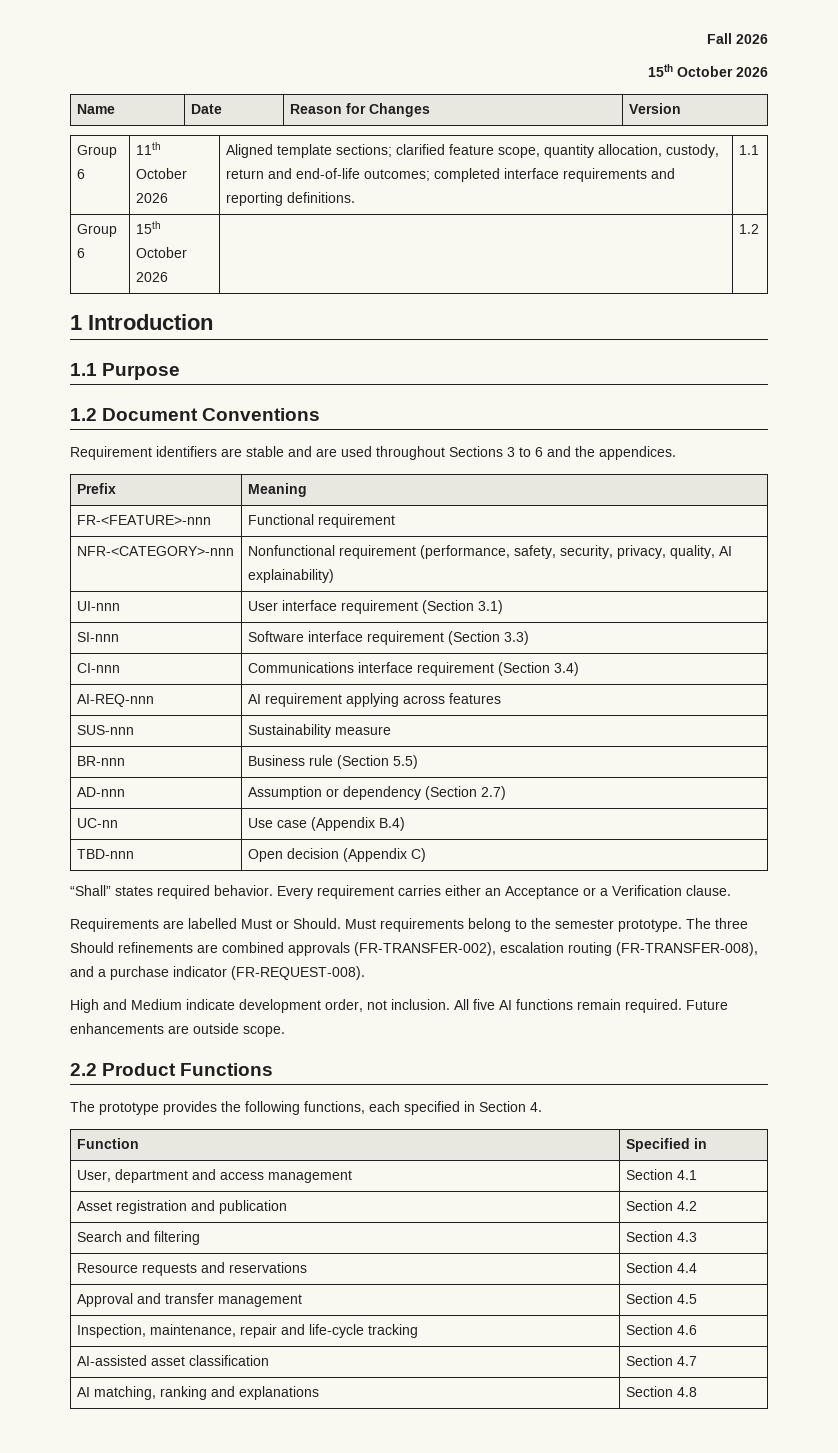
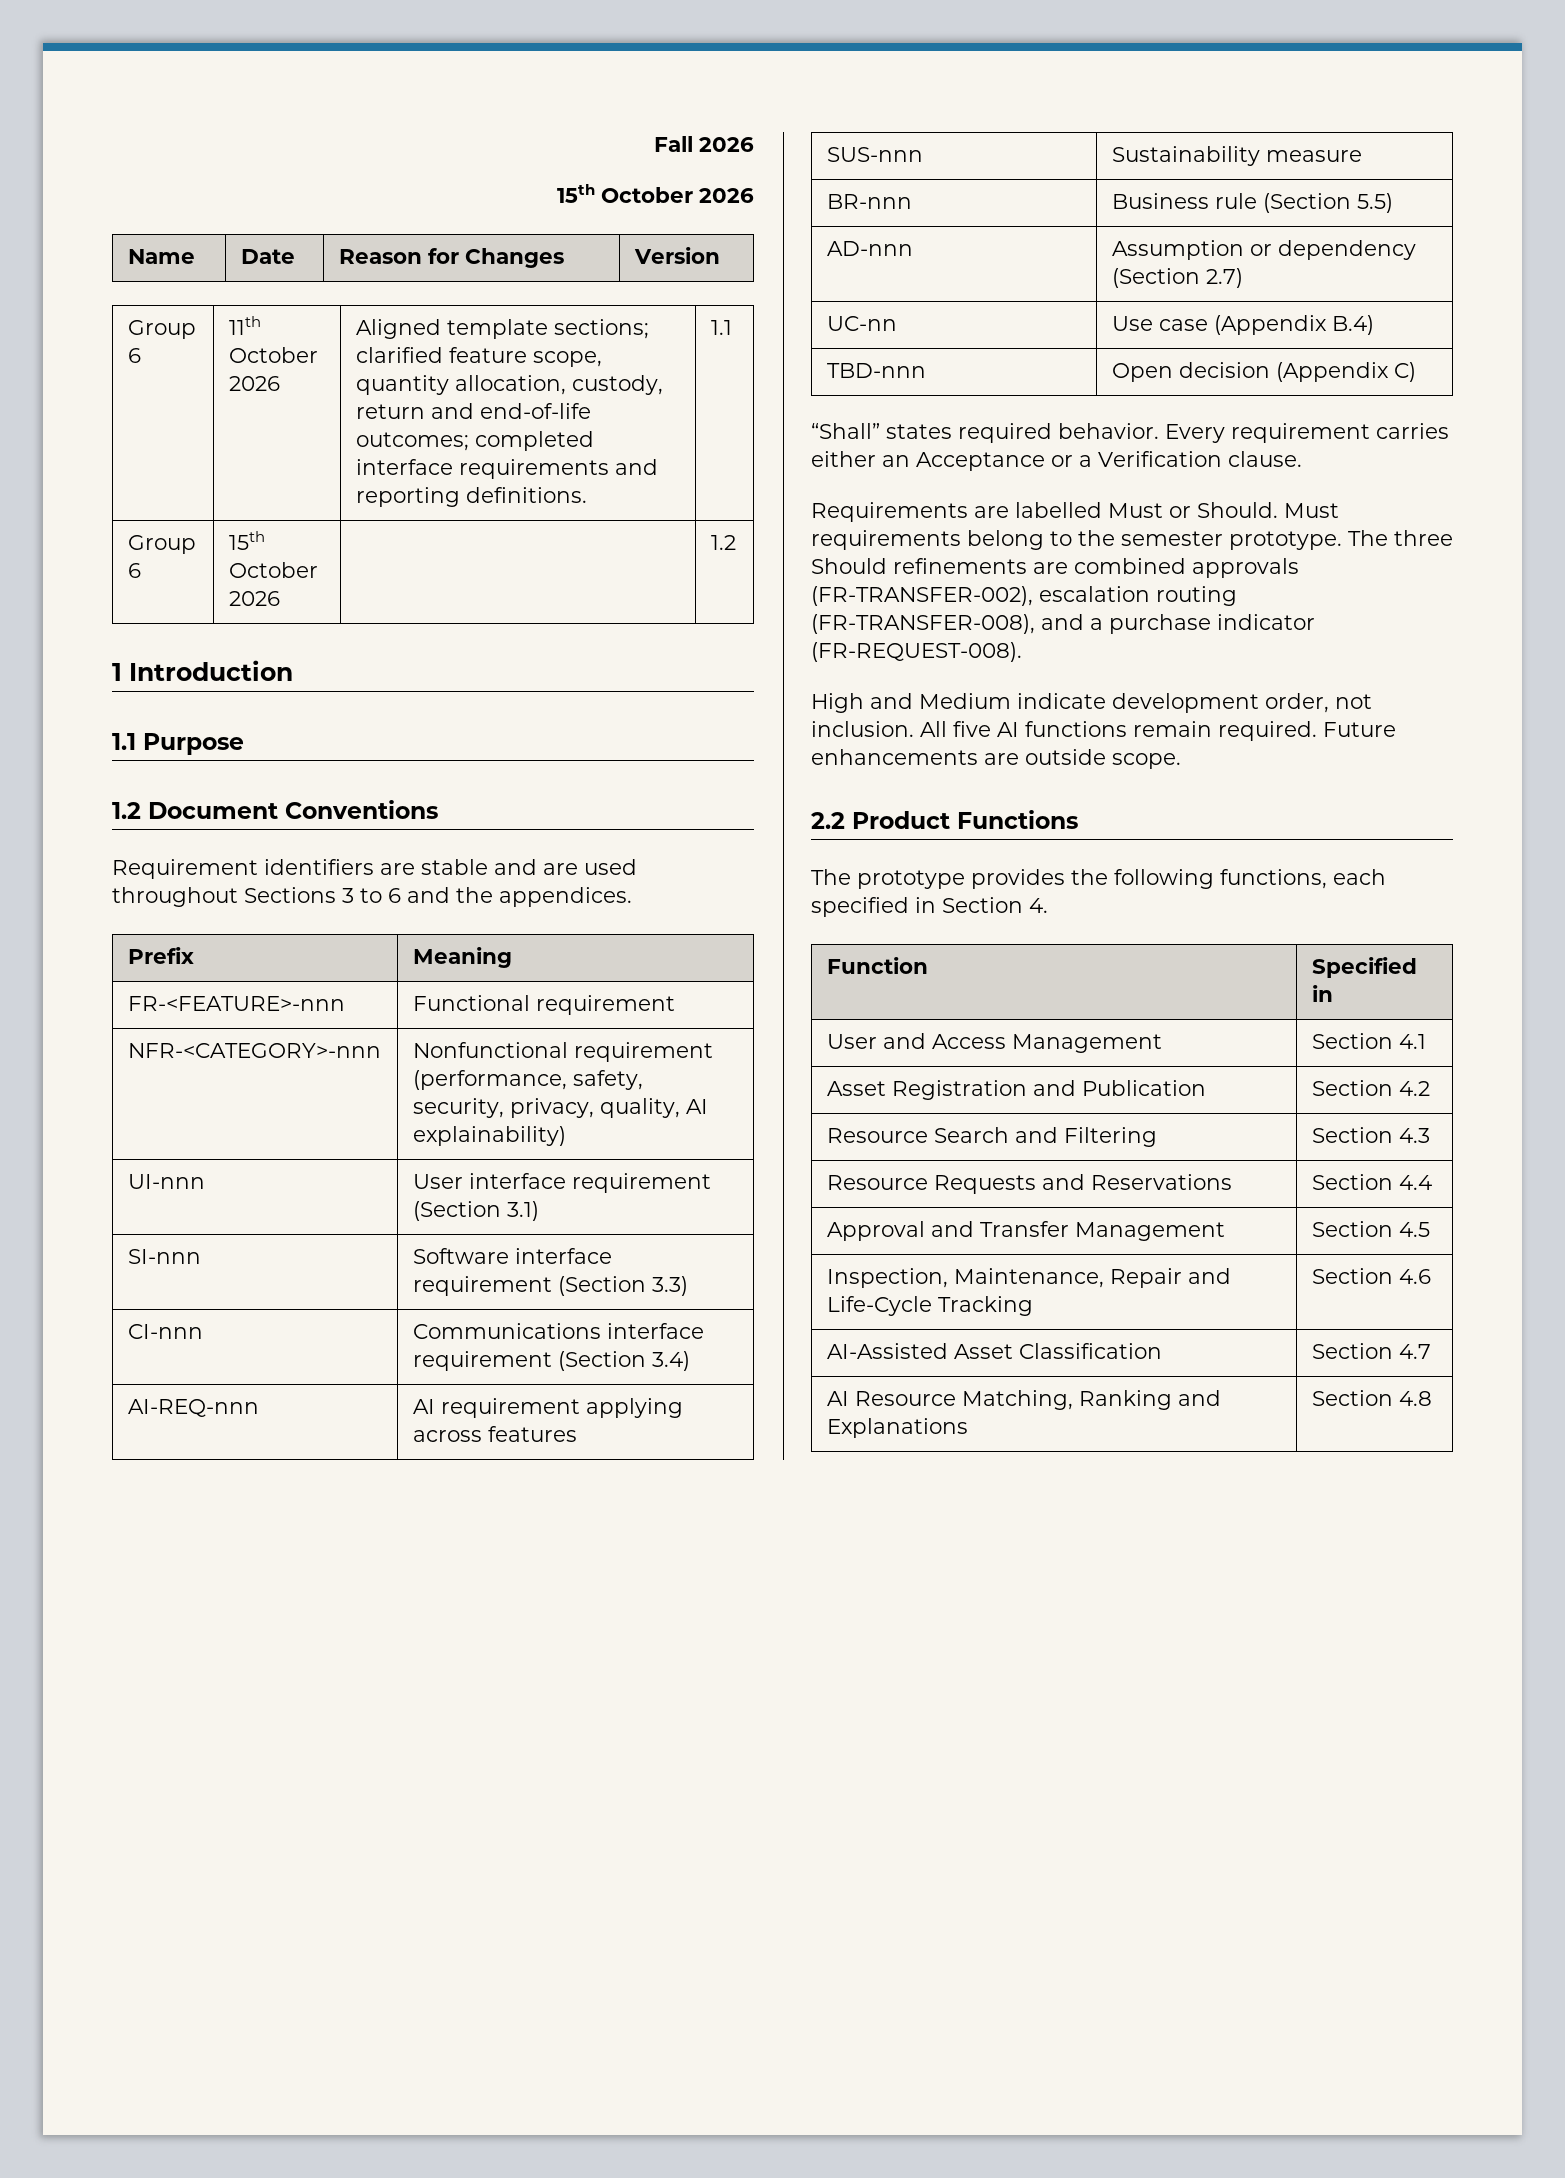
[76,1169,352,1183] User, department and access management -> [826,1033,1162,1053] User and Access Management
[115,1200,287,1214] registration and publication -> [891,1080,1206,1100] Registration and Publication
(697, 1206) none -> [826,1128,928,1143] Resource
[153,1231,200,1245] filtering -> [1063,1127,1157,1147] Filtering
[141,1262,307,1276] requests and reservations -> [933,1174,1232,1194] Requests and Reservations
[164,1293,302,1307] transfer management -> [979,1221,1225,1241] Transfer Management
[149,1324,418,1338] maintenance, repair and life-cycle tracking -> [953,1268,1231,1288] [826,1296,1033,1316] Maintenance, Repair and Life-Cycle Tracking
[76,1355,269,1366] AI-assisted asset classification -> [826,1343,1162,1359] AI-Assisted Asset Classification
[93,1386,319,1400] matching, ranking and explanations -> [854,1390,1221,1410] [826,1418,968,1438] Resource Matching, Ranking and Explanations

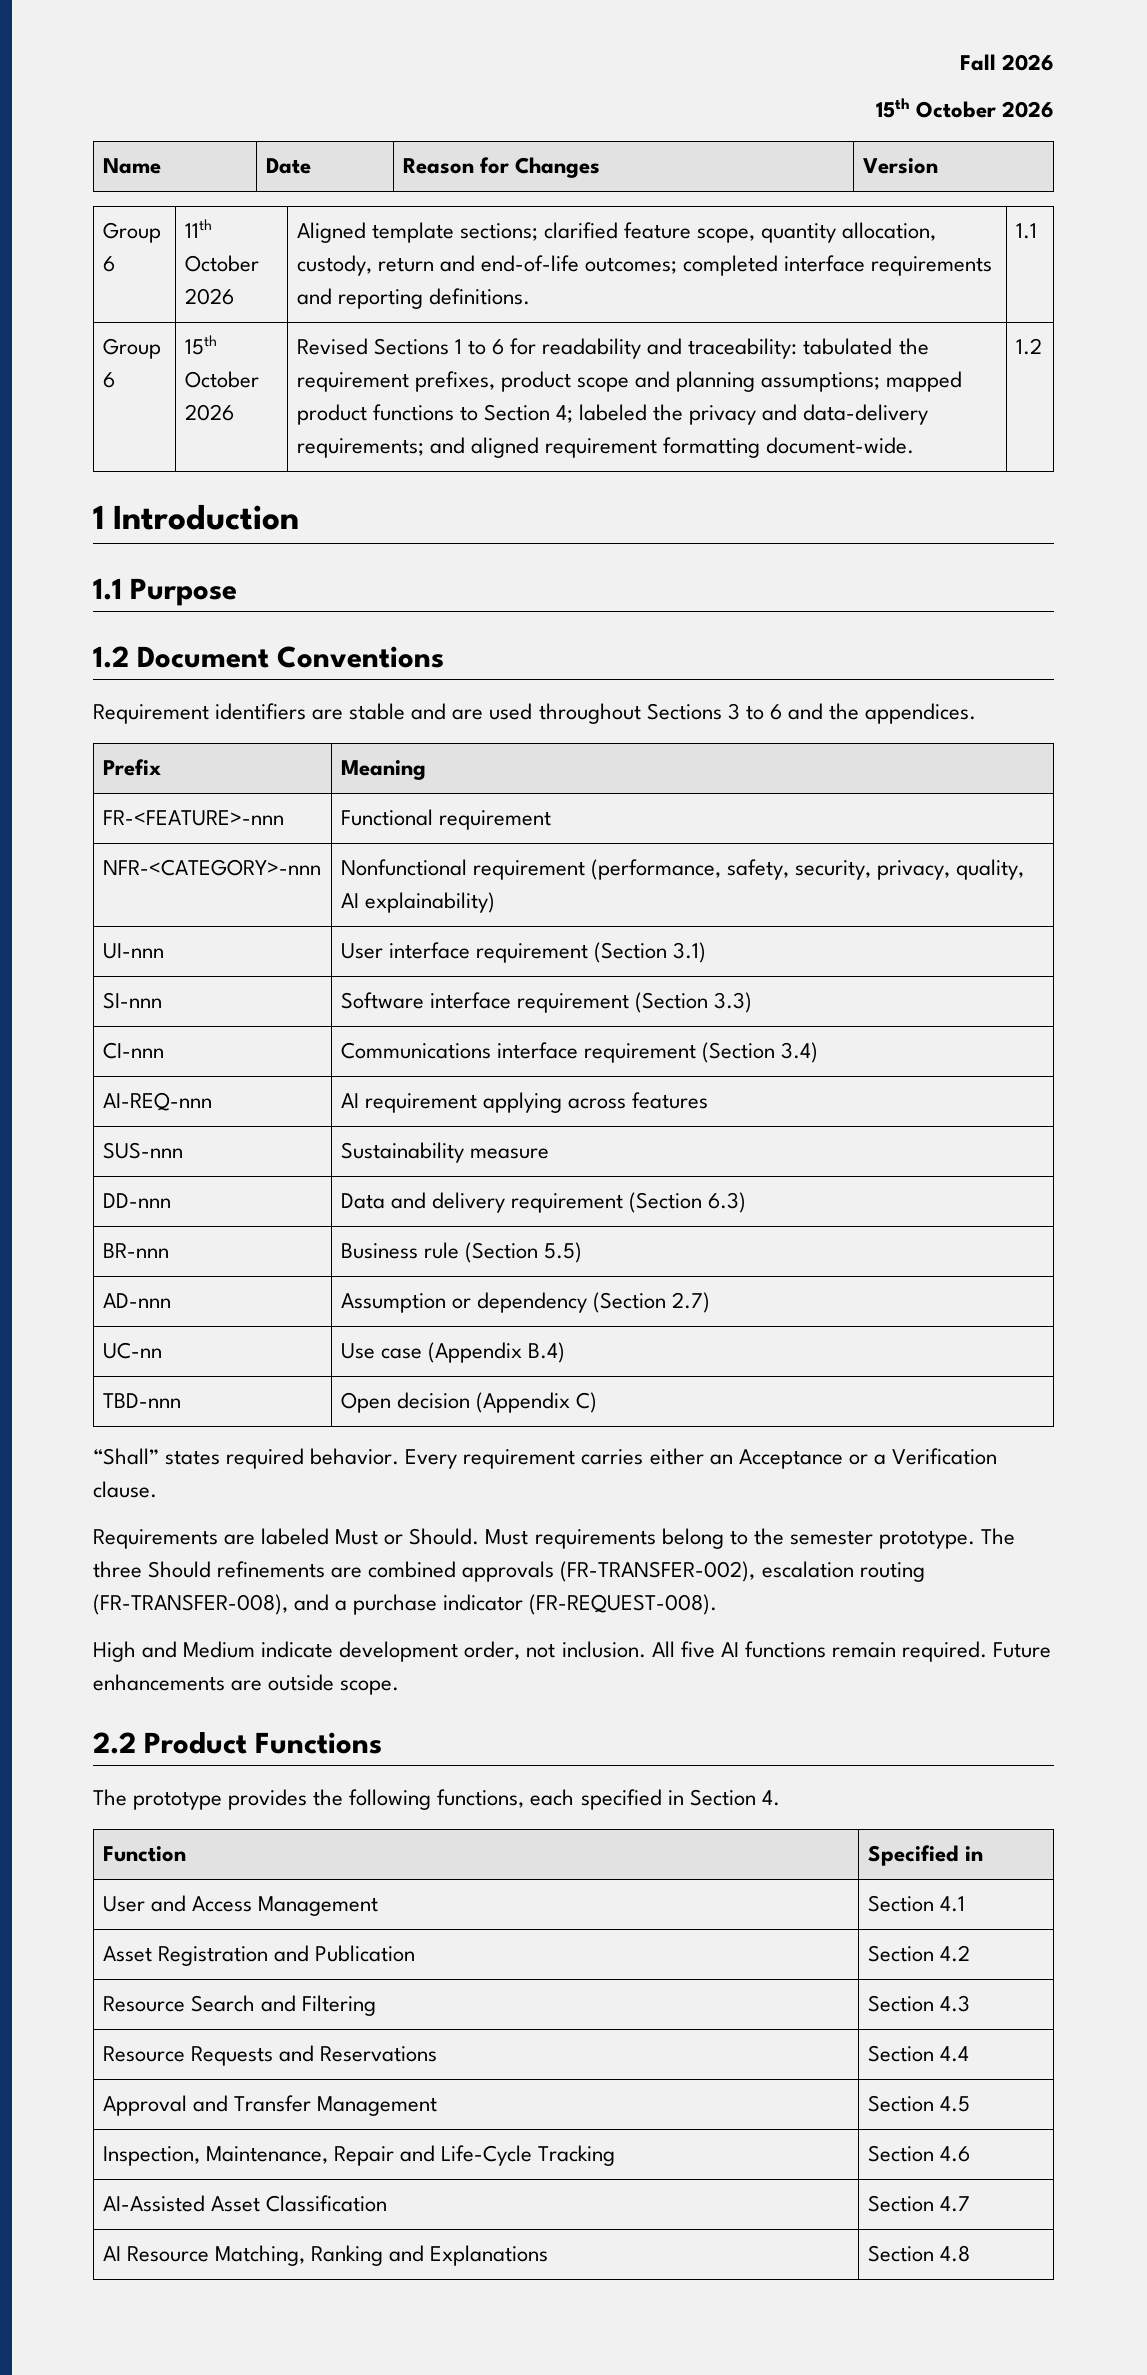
(280, 598) none -> [296,338,929,359] [296,371,963,392] [296,404,929,425] [296,437,915,458] Revised Sections 1 to 6 for readability and traceability: tabulated the requirement prefixes, product scope and planning assumptions; mapped product functions to Section 4; labeled the privacy and data-delivery requirements; and aligned requirement formatting document-wide.
(1362, 156) none -> [102,1193,171,1208] [340,1192,747,1213] // DD-nnn | Data and delivery requirement (Section 6.3)
[1015,502,1102,518] labelled -> [261,1528,330,1545] labeled

